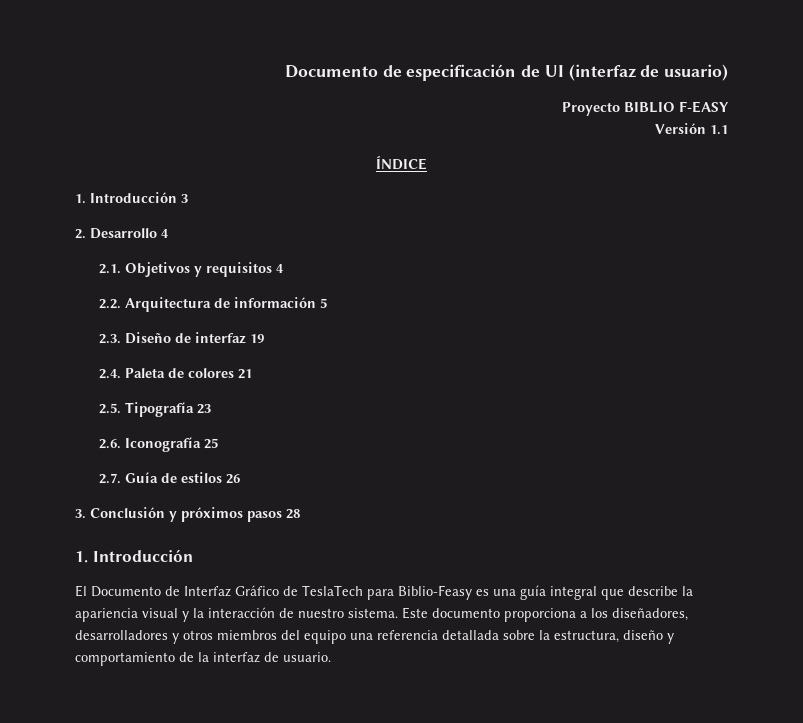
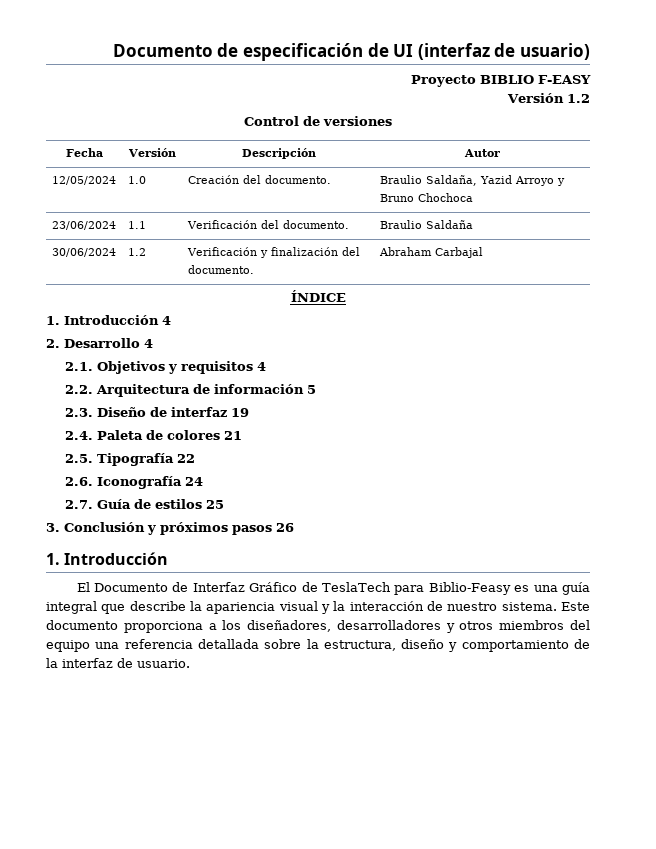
[710,125,728,135] 1.1 -> [567,94,590,103] [244,116,392,126] [66,148,103,157] [128,148,176,157] [241,148,316,159] [463,149,500,157] [51,176,116,185] [127,176,146,184] [187,175,331,184] [379,175,565,186] [379,193,473,202] [51,221,116,230] [127,221,146,229] [186,220,349,229] [379,220,473,229] [51,248,116,257] [127,248,146,256] [186,247,360,258] [187,265,254,274] [378,247,483,258] 1.2 // Control de versiones // Fecha | Versión | Descripción | Autor // 12/05/2024 | 1.0 | Creación del documento. | Braulio Saldaña, Yazid Arroyo y Bruno Chochoca // 23/06/2024 | 1.1 | Verificación del documento. | Braulio Saldaña // 30/06/2024 | 1.2 | Verificación y finalización del documento. | Abraham Carbajal
[181,194,188,203] 3 -> [162,316,171,325] 4
[196,404,211,414] 23 -> [176,454,195,463] 22
[203,438,218,449] 25 -> [184,477,203,486] 24
[225,474,240,484] 26 -> [205,500,224,509] 25
[286,509,300,519] 28 -> [276,523,294,532] 26

